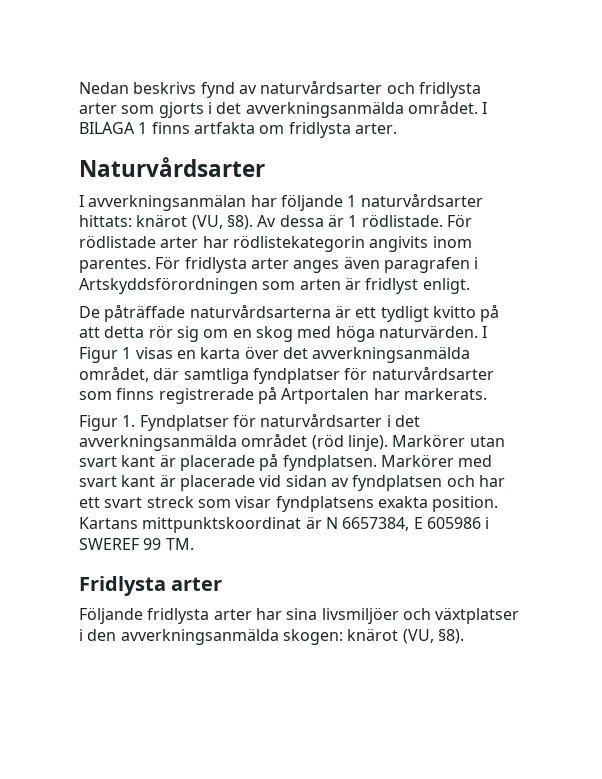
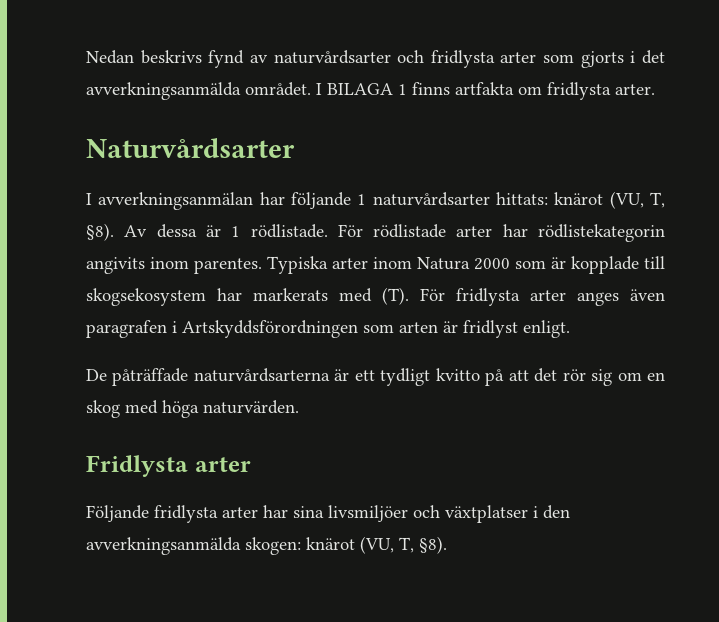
(223, 222) none -> [650,192,665,208] T,
(151, 265) none -> [267,256,665,274] [86,287,409,306] Typiska arter inom Natura 2000 som är kopplade till skogsekosystem har markerats med (T).
[104,326,145,338] detta -> [534,368,558,382] det
[482,326,488,338] [79,346,471,363] [79,366,494,384] [79,386,487,404] [79,413,420,431] [79,433,505,451] [79,453,493,471] [79,474,505,491] [79,496,499,512] [79,516,490,533] [79,538,194,550] I Figur 1 visas en karta över det avverkningsanmälda området, där samtliga fyndplatser för naturvårdsarter som finns registrerade på Artportalen har markerats. // Figur 1. Fyndplatser för naturvårdsarter i det avverkningsanmälda området (röd linje). Markörer utan svart kant är placerade på fyndplatsen. Markörer med svart kant är placerade vid sidan av fyndplatsen och har ett svart streck som visar fyndplatsens exakta position. Kartans mittpunktskoordinat är N 6657384, E 605986 i SWEREF 99 TM. -> (299, 407) none
(434, 636) none -> [399,537,414,553] T,

